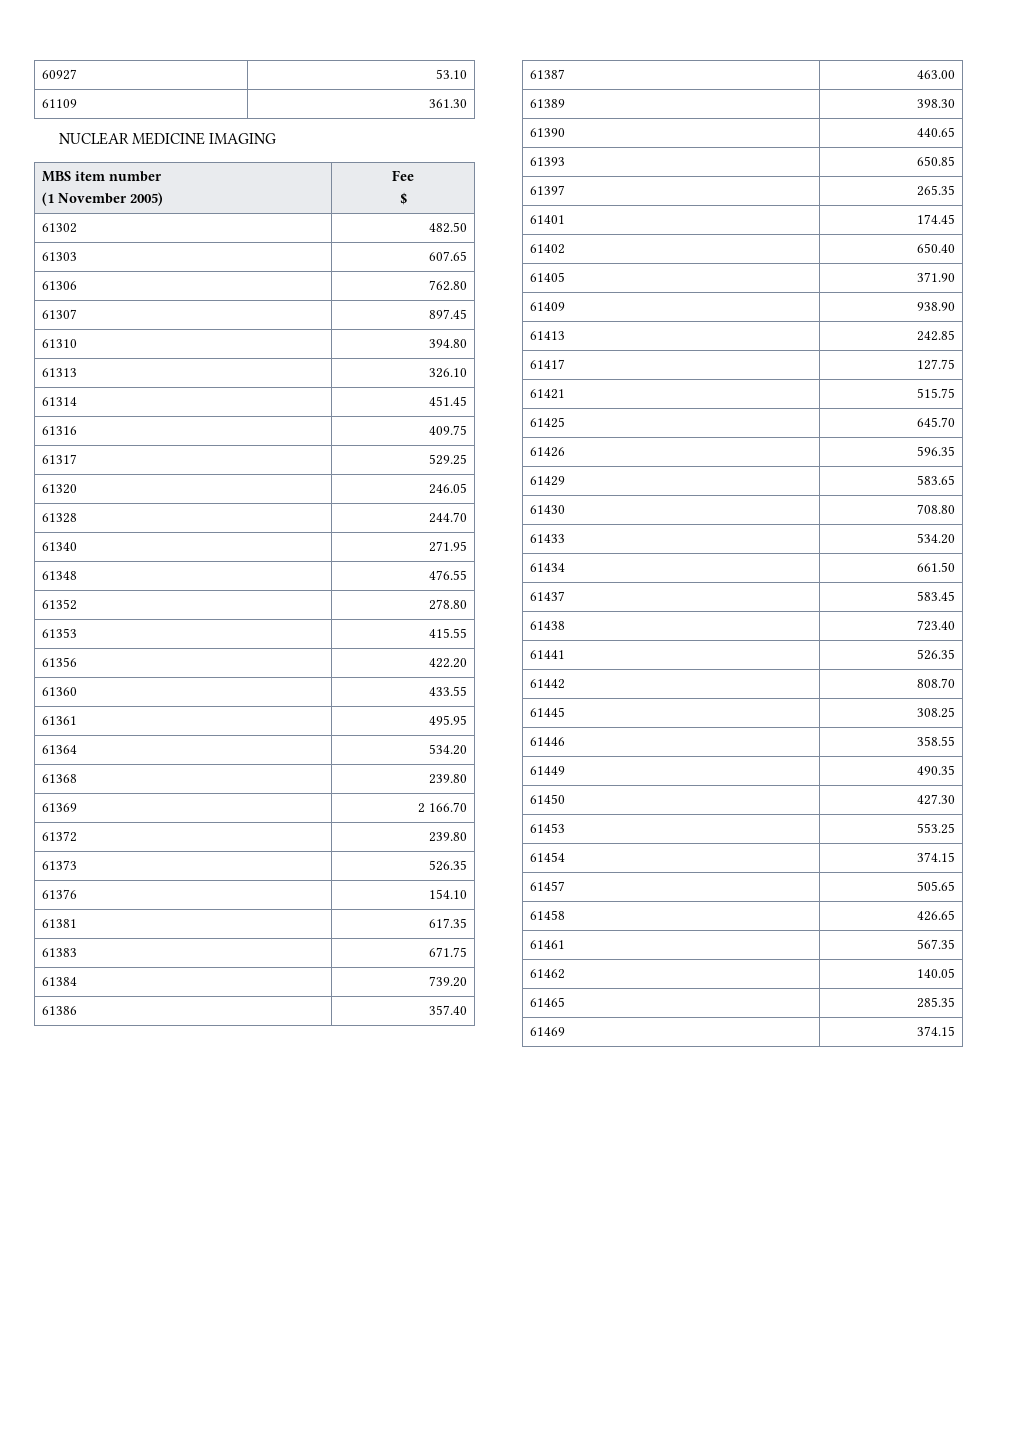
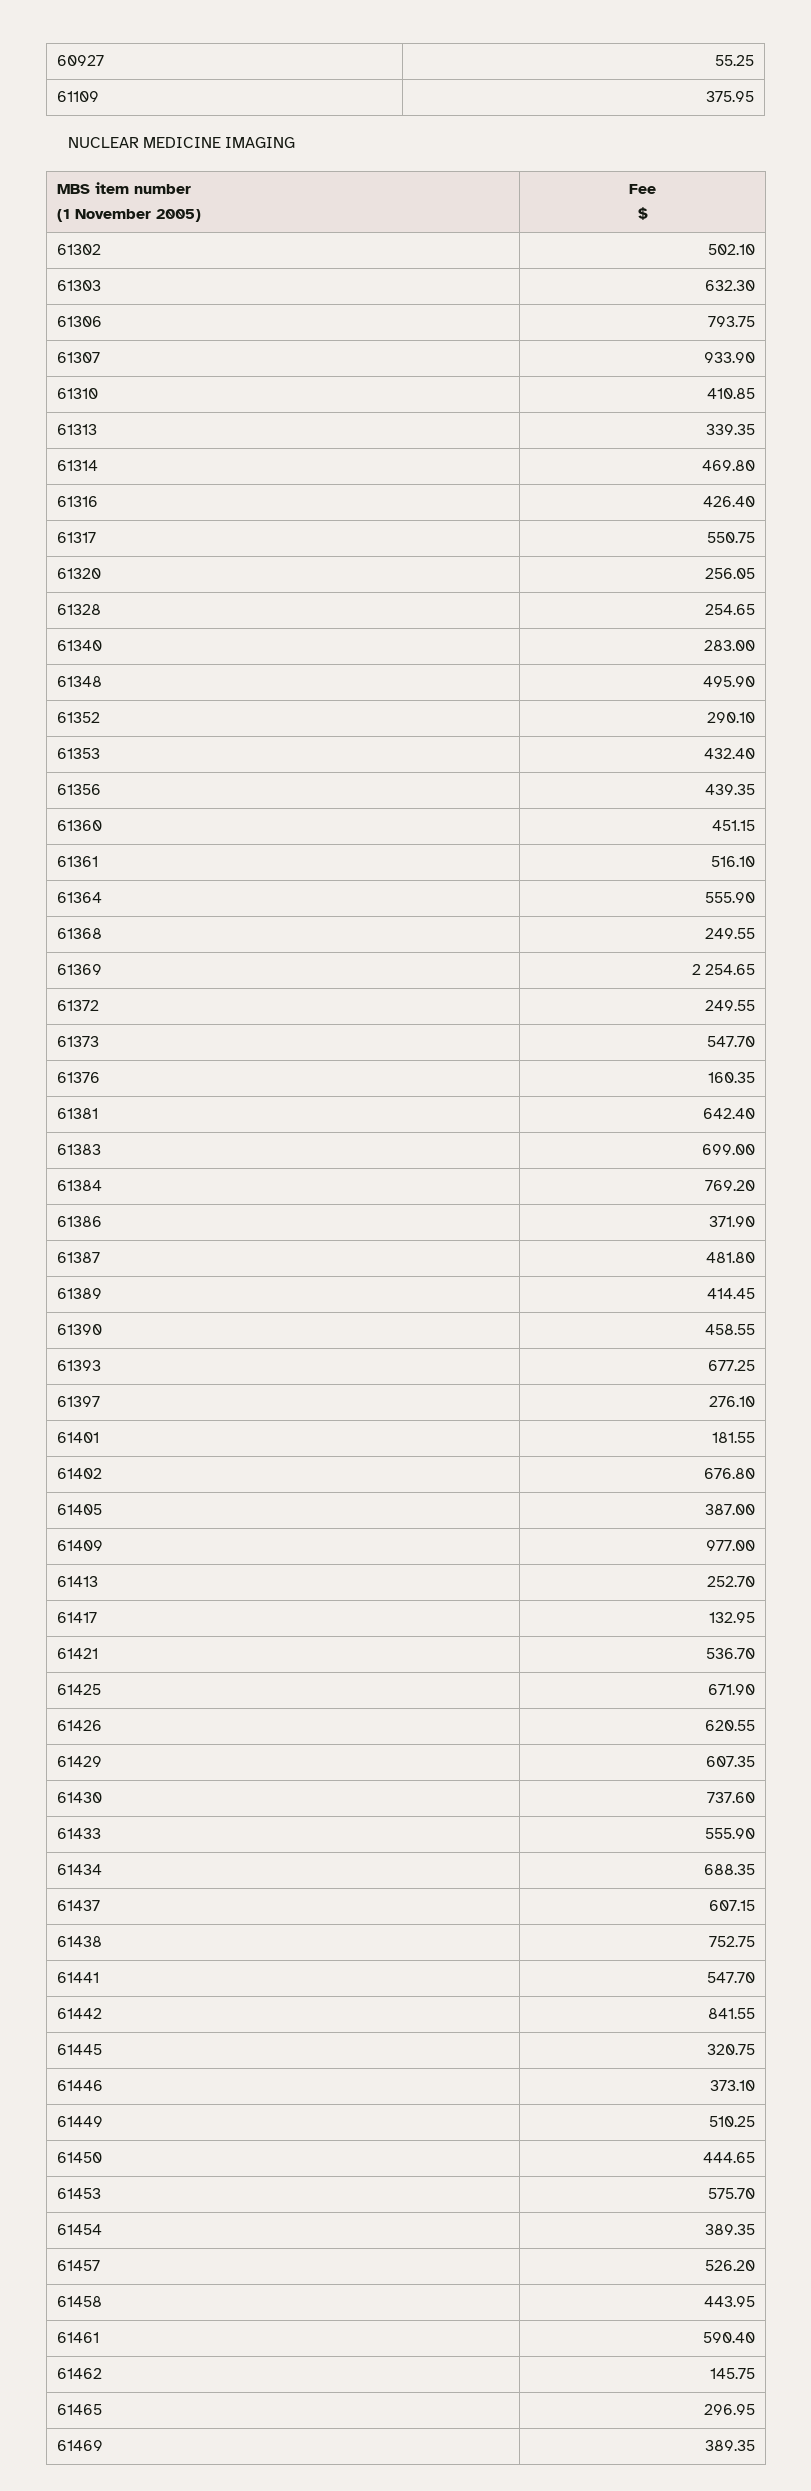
[435,69,467,79] 53.10 -> [715,55,755,66] 55.25
[428,99,467,108] 361.30 -> [706,91,755,102] 375.95
[428,222,467,233] 482.50 -> [708,244,756,255] 502.10
[428,251,467,261] 607.65 -> [705,280,756,291] 632.30
[428,280,467,291] 762.80 -> [708,316,756,327] 793.75
[428,309,467,319] 897.45 -> [704,352,756,363] 933.90
[428,339,467,348] 394.80 -> [707,388,756,399] 410.85
[428,368,467,378] 326.10 -> [706,424,756,435] 339.35
[428,396,467,406] 451.45 -> [702,460,756,471] 469.80
[428,425,467,435] 409.75 -> [703,496,756,507] 426.40
[428,454,467,465] 529.25 -> [707,532,756,543] 550.75
[428,483,467,494] 246.05 -> [705,568,756,579] 256.05
[428,512,467,523] 244.70 -> [705,604,756,615] 254.65
[428,541,467,552] 271.95 -> [704,640,756,651] 283.00
[428,570,467,580] 476.55 -> [703,676,756,687] 495.90
[428,599,467,610] 278.80 -> [707,712,756,723] 290.10
[428,628,467,638] 415.55 -> [704,748,756,759] 432.40
[428,658,467,668] 422.20 -> [705,784,756,795] 439.35
[428,686,467,696] 433.55 -> [712,820,756,831] 451.15
[428,715,467,725] 495.95 -> [711,856,756,867] 516.10
[428,744,467,755] 534.20 -> [705,892,756,903] 555.90
[428,774,467,784] 239.80 -> [705,928,756,939] 249.55
[428,802,467,812] 166.70 -> [705,964,756,975] 254.65
[428,832,467,842] 239.80 -> [705,1000,756,1011] 249.55
[428,860,467,871] 526.35 -> [707,1036,756,1047] 547.70
[428,889,467,899] 154.10 -> [708,1072,756,1083] 160.35
[428,918,467,928] 617.35 -> [703,1108,756,1119] 642.40
[428,947,467,957] 671.75 -> [702,1144,756,1155] 699.00
[428,976,467,987] 739.20 -> [705,1180,756,1191] 769.20
[428,1005,467,1015] 357.40 -> [709,1216,756,1227] 371.90
[916,70,955,79] 463.00 -> [706,1252,756,1263] 481.80
[916,99,955,108] 398.30 -> [707,1288,756,1299] 414.45
[916,127,955,137] 440.65 -> [705,1324,756,1335] 458.55
[916,156,955,166] 650.85 -> [708,1360,756,1371] 677.25
[916,185,955,196] 265.35 -> [709,1396,756,1407] 276.10
[916,214,955,224] 174.45 -> [712,1432,756,1443] 181.55
[916,243,955,253] 650.40 -> [704,1468,756,1479] 676.80
[916,272,955,282] 371.90 -> [705,1504,756,1515] 387.00
[916,302,955,311] 938.90 -> [706,1540,756,1551] 977.00
[916,330,955,341] 242.85 -> [707,1576,756,1587] 252.70
[916,359,955,370] 127.75 -> [709,1612,756,1623] 132.95
[916,388,955,398] 515.75 -> [706,1648,756,1659] 536.70
[916,417,955,427] 645.70 -> [708,1684,756,1695] 671.90
[916,446,955,456] 596.35 -> [705,1720,756,1731] 620.55
[916,475,955,485] 583.65 -> [706,1756,756,1767] 607.35
[916,504,955,514] 708.80 -> [707,1792,756,1803] 737.60
[916,533,955,544] 534.20 -> [705,1828,756,1839] 555.90
[916,562,955,572] 661.50 -> [704,1864,756,1875] 688.35
[916,591,955,601] 583.45 -> [709,1900,756,1911] 607.15
[916,620,955,631] 723.40 -> [709,1936,756,1947] 752.75
[916,649,955,660] 526.35 -> [707,1972,756,1983] 547.70
[916,678,955,688] 808.70 -> [708,2008,756,2019] 841.55
[916,707,955,718] 308.25 -> [707,2044,756,2055] 320.75
[916,736,955,746] 358.55 -> [710,2080,756,2091] 373.10
[916,765,955,775] 490.35 -> [709,2116,756,2127] 510.25
[916,794,955,805] 427.30 -> [703,2152,756,2163] 444.65
[916,823,955,834] 553.25 -> [708,2188,756,2199] 575.70
[916,852,955,862] 374.15 -> [705,2224,756,2235] 389.35
[916,881,955,891] 505.65 -> [705,2260,756,2271] 526.20
[916,910,955,921] 426.65 -> [704,2296,756,2307] 443.95
[916,939,955,949] 567.35 -> [703,2332,756,2343] 590.40
[916,968,955,978] 140.05 -> [710,2368,756,2379] 145.75
[916,997,955,1008] 285.35 -> [704,2404,756,2415] 296.95
[916,1026,955,1036] 374.15 -> [705,2440,756,2451] 389.35

